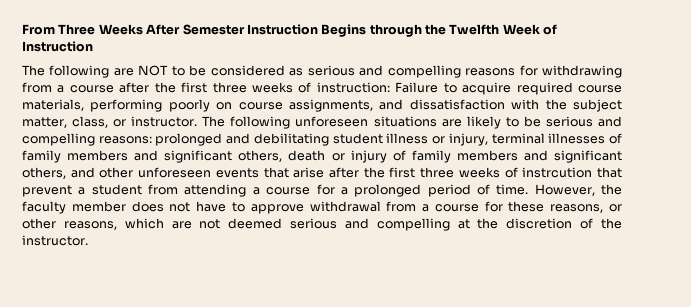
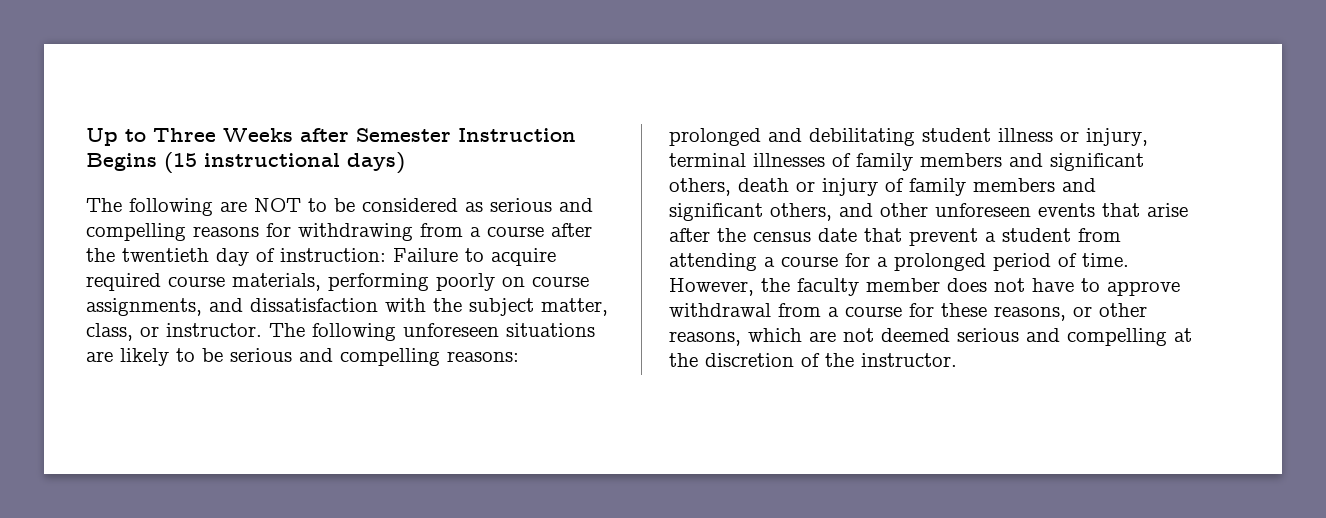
[22,24,55,35] From -> [86,128,146,146] Up to
[146,24,181,35] After -> [300,128,349,142] after
[369,24,558,37] [22,41,93,52] through the Twelfth Week of Instruction -> [164,152,405,174] (15 instructional days)
[181,82,293,93] first three weeks -> [122,248,249,266] twentieth day
[389,167,593,178] first three weeks of instrcution -> [753,228,857,242] census date

